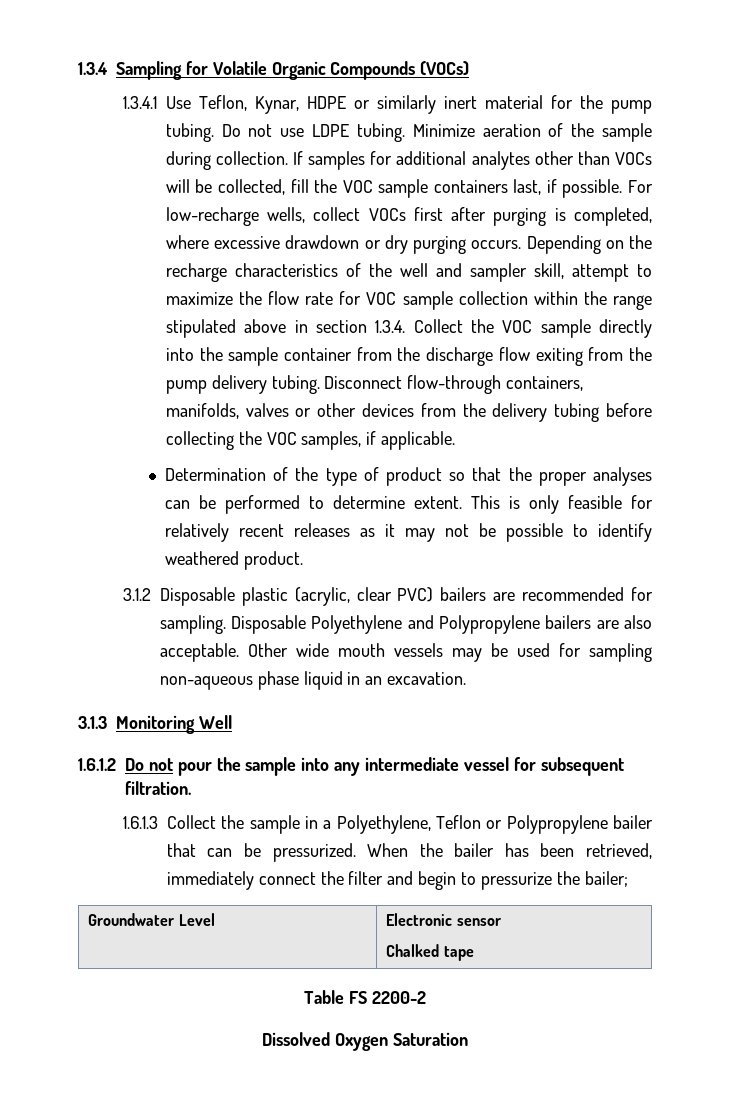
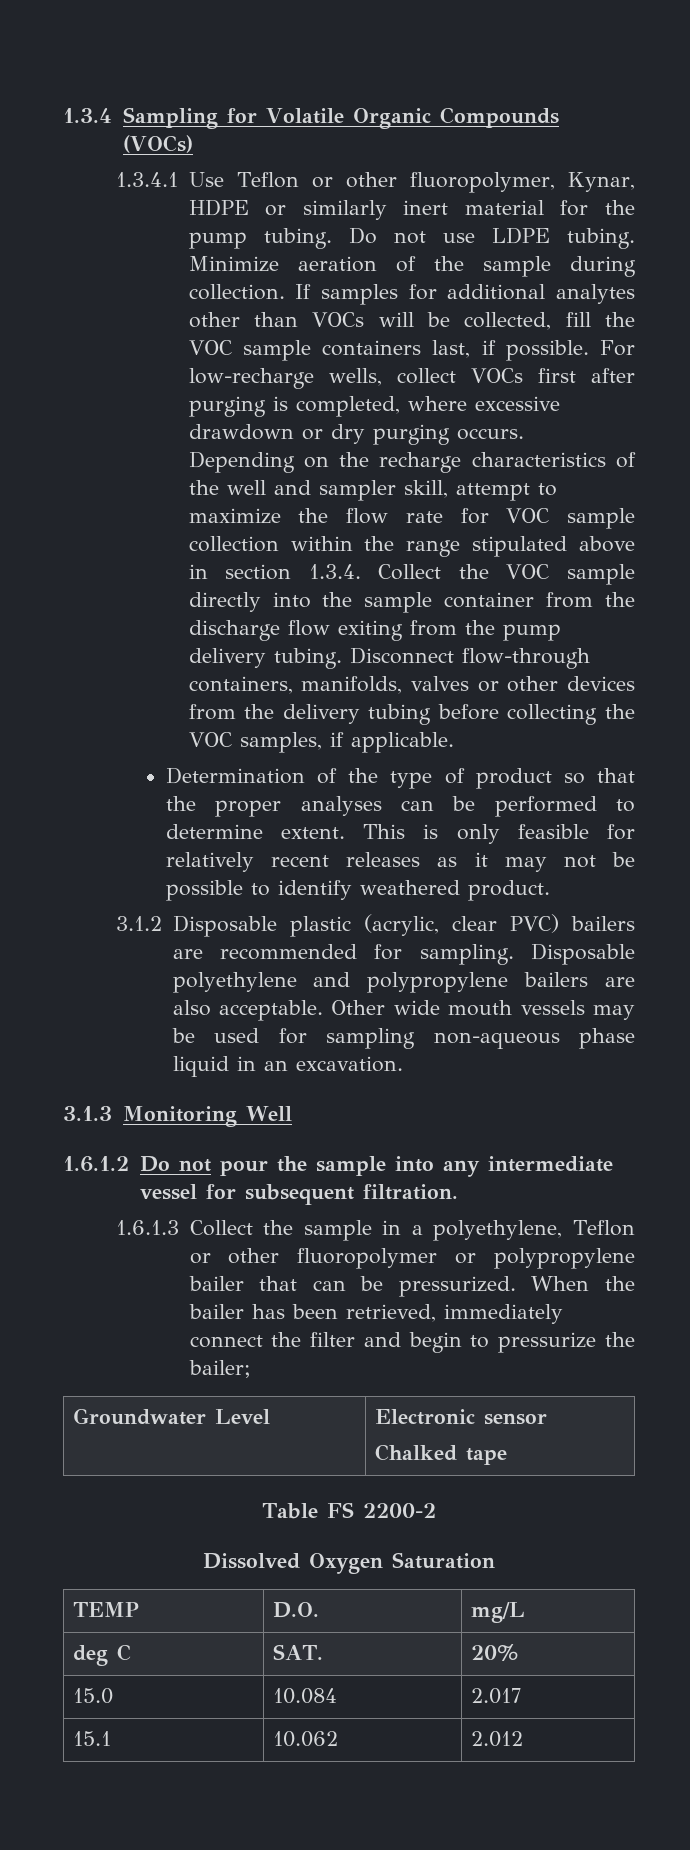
[198,95,247,111] Teflon, -> [236,172,555,193] Teflon or other fluoropolymer,
[311,615,541,634] Polyethylene and Polypropylene -> [172,972,509,993] polyethylene and polypropylene
[336,815,608,834] Polyethylene, Teflon or Polypropylene -> [433,1220,636,1241] [189,1248,635,1269] polyethylene, Teflon or other fluoropolymer or polypropylene
(468, 1039) none -> [73,1602,140,1617] [273,1602,320,1618] [471,1602,526,1623] [73,1644,132,1666] [273,1644,324,1660] [471,1644,519,1661] [73,1688,114,1704] [273,1688,338,1704] [471,1688,522,1704] [73,1731,112,1746] [273,1731,339,1747] [471,1731,524,1747] // TEMP | D.O. | mg/L // deg C | SAT. | 20% // 15.0 | 10.084 | 2.017 // 15.1 | 10.062 | 2.012

